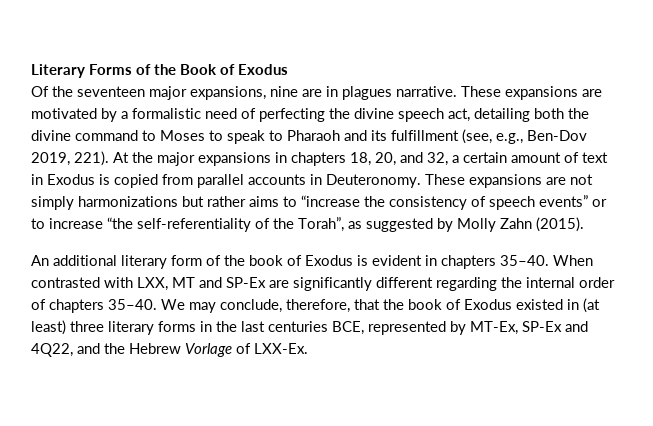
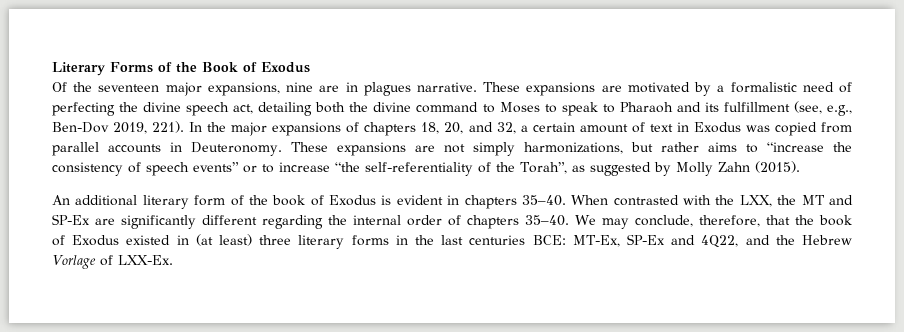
[113,152,129,163] At -> [189,122,203,132] In
[275,152,287,163] in -> [346,122,360,133] of
[99,174,110,185] is -> [745,125,770,132] was
[78,196,178,207] harmonizations -> [523,142,623,154] harmonizations,
[137,277,168,291] LXX, -> [715,195,797,207] the LXX, the
[332,321,466,335] BCE, represented by -> [532,235,566,245] BCE:

